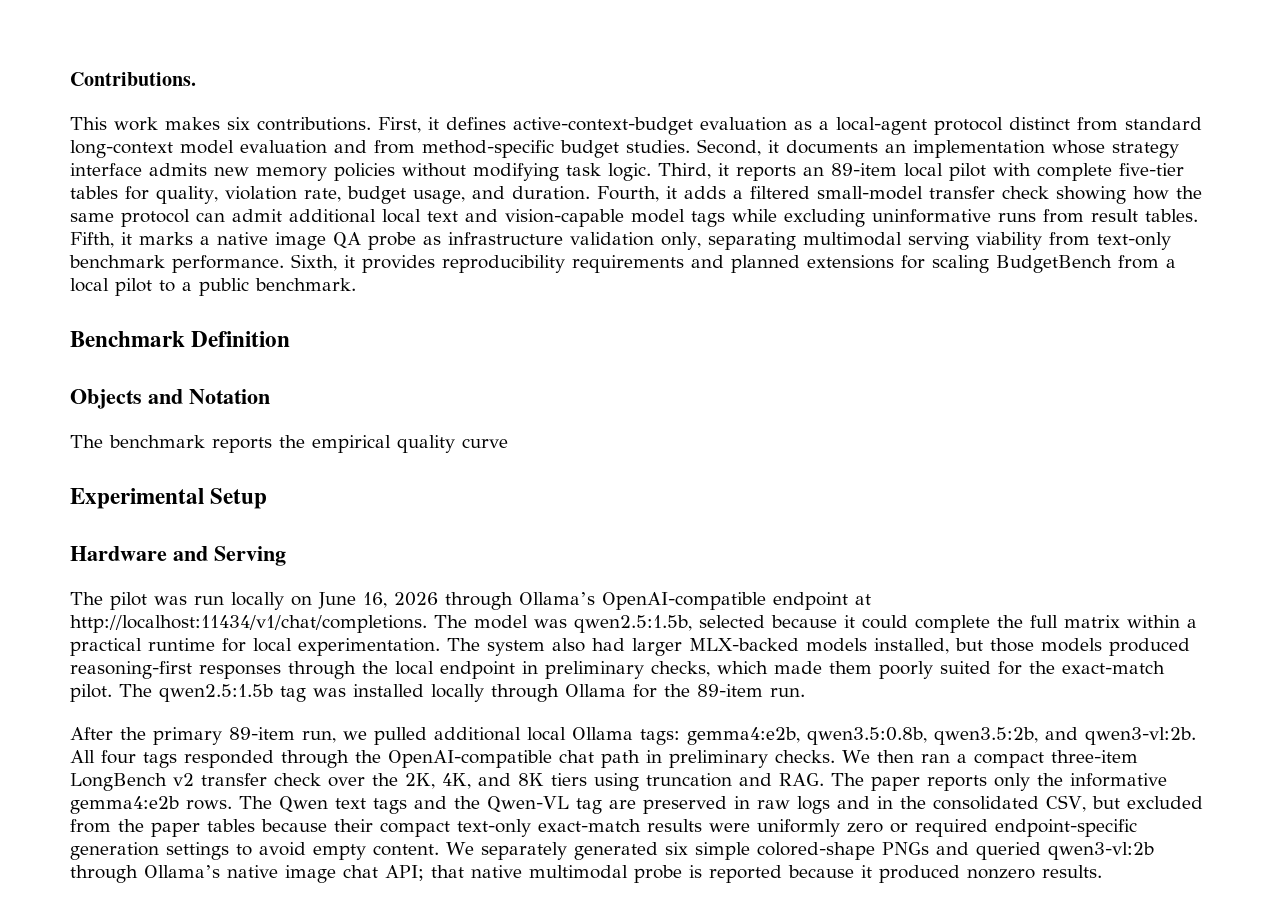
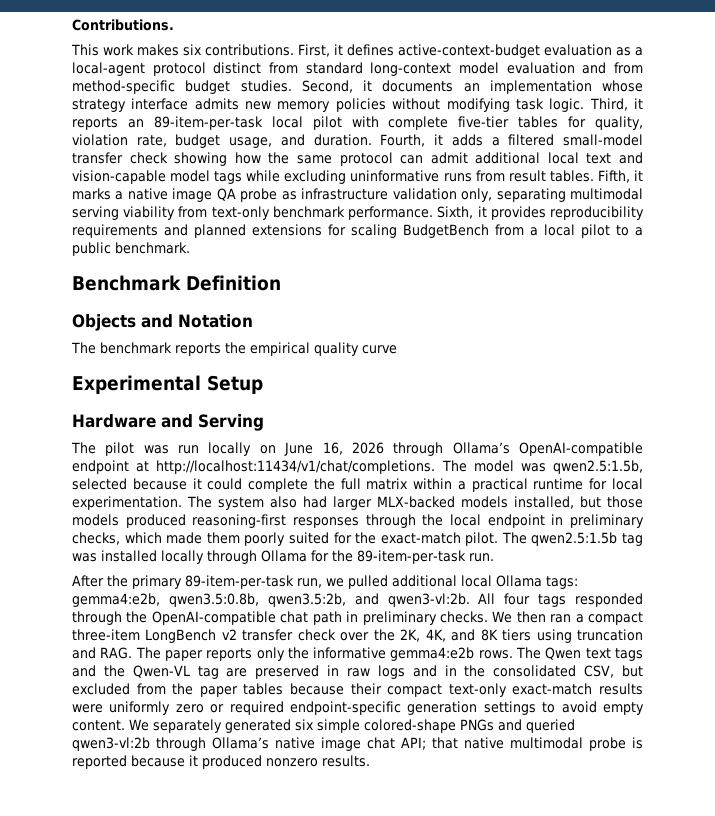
[831,163,897,176] 89-item -> [153,116,263,130] 89-item-per-task
[697,684,763,697] 89-item -> [357,550,466,564] 89-item-per-task
[229,727,295,740] 89-item -> [185,575,294,589] 89-item-per-task

